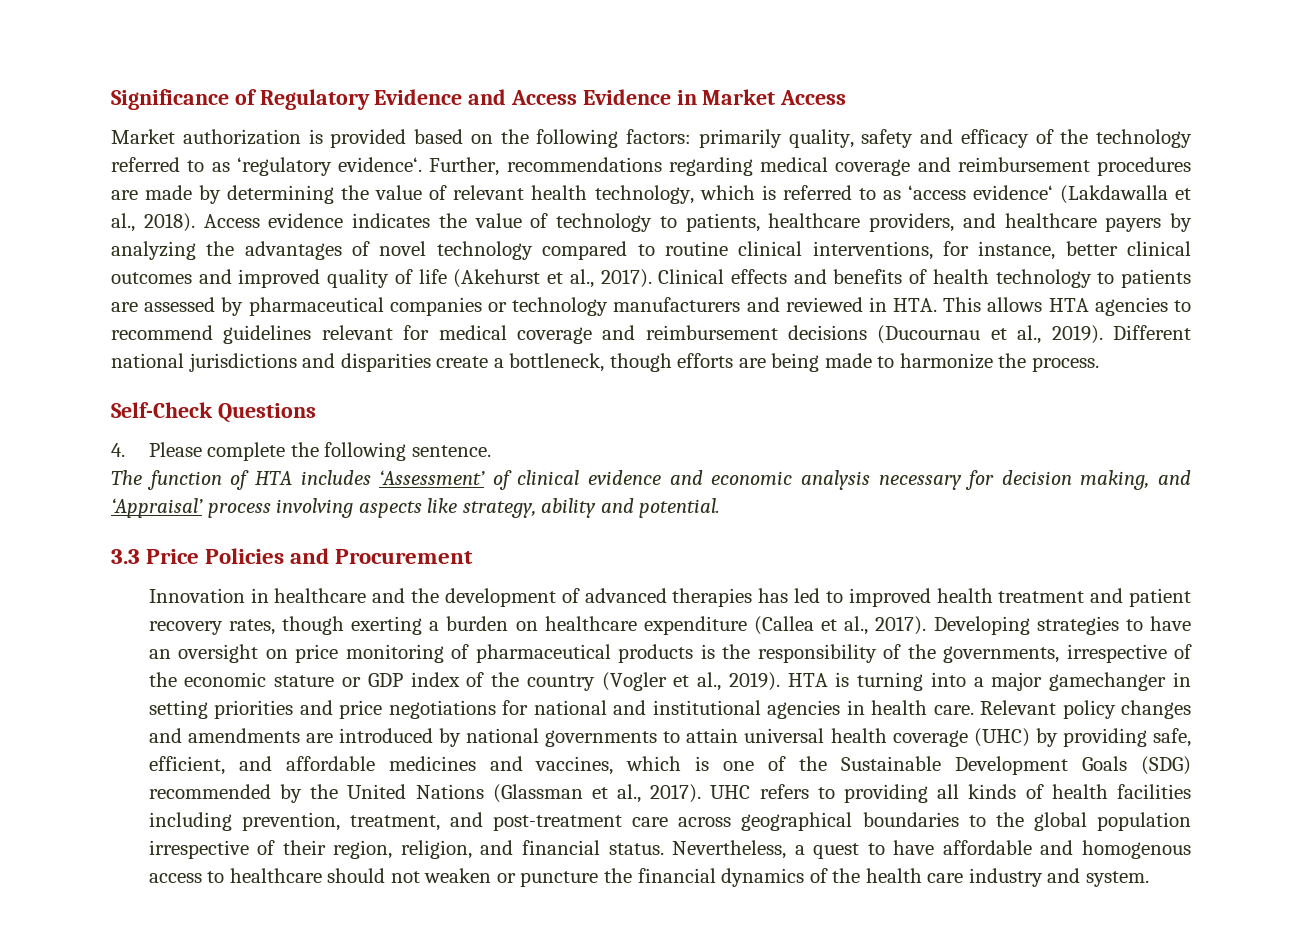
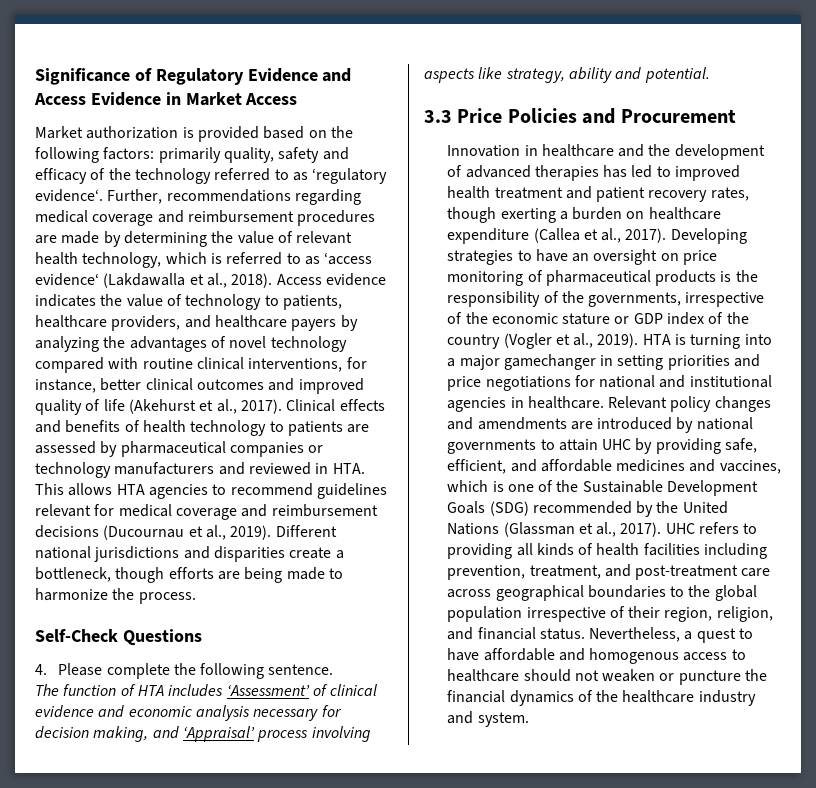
[637,244,655,256] to -> [108,357,139,369] with
[871,700,974,715] health care. -> [527,396,604,409] healthcare.
[744,728,1030,747] universal health coverage (UHC) -> [602,439,632,450] UHC
[865,868,964,883] health care -> [622,690,695,703] healthcare

